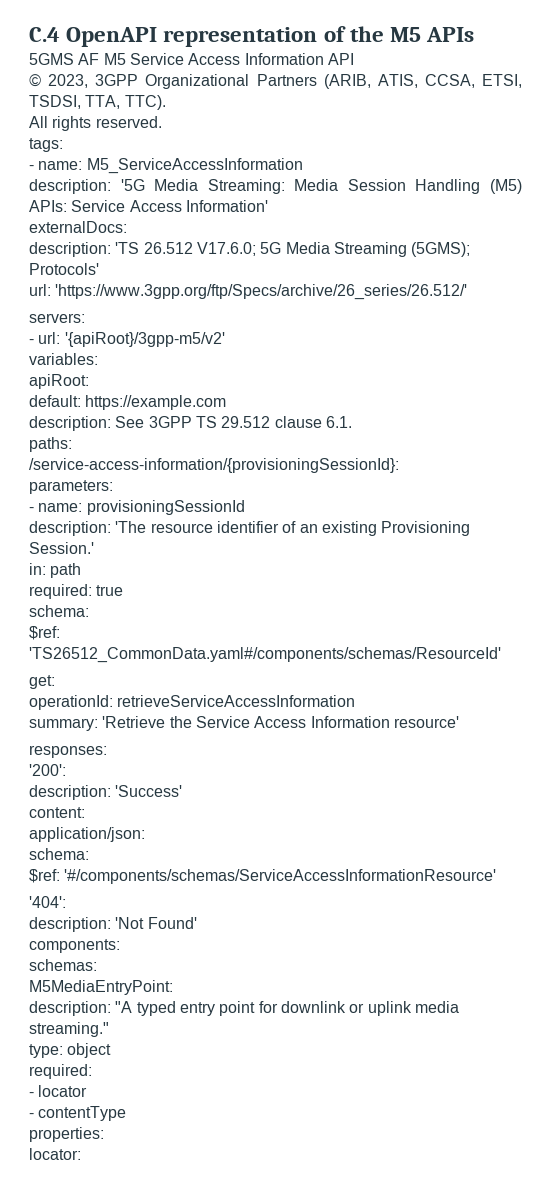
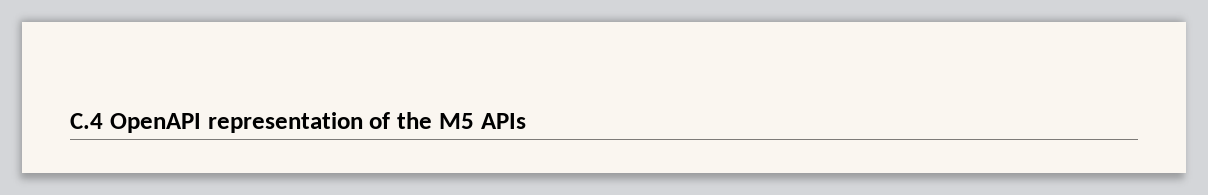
[29,53,354,65] [29,74,522,89] [29,95,166,110] [29,116,162,131] [29,138,63,152] [29,158,303,174] [29,179,522,194] [29,200,268,212] [29,221,127,233] [29,242,471,257] [29,263,99,275] [29,284,468,300] [29,313,85,323] [29,332,225,347] [29,353,98,365] [29,374,89,389] [29,395,227,410] [29,416,352,431] [29,437,72,452] [29,458,399,473] [29,480,113,494] [29,500,245,515] [29,521,471,536] [29,542,94,554] [29,563,82,578] [29,584,124,599] [29,605,89,617] [29,626,60,640] [29,647,501,663] [29,675,55,689] [29,695,356,710] [29,716,459,731] [29,745,107,758] [29,764,66,776] [29,785,183,800] [29,807,85,818] [29,827,145,842] [29,848,89,860] [29,869,497,884] [29,896,66,908] [29,917,197,932] [29,939,120,953] [29,959,97,971] [29,980,173,995] [29,1001,459,1016] [29,1022,109,1037] [29,1043,112,1058] [29,1064,92,1079] [29,1085,88,1097] [29,1106,127,1121] [29,1127,104,1142] [29,1148,81,1160] // 5GMS AF M5 Service Access Information API // © 2023, 3GPP Organizational Partners (ARIB, ATIS, CCSA, ETSI, TSDSI, TTA, TTC). // All rights reserved. // tags: // - name: M5_ServiceAccessInformation // description: '5G Media Streaming: Media Session Handling (M5) APIs: Service Access Information' // externalDocs: // description: 'TS 26.512 V17.6.0; 5G Media Streaming (5GMS); Protocols' // url: 'https://www.3gpp.org/ftp/Specs/archive/26_series/26.512/' // servers: // - url: '{apiRoot}/3gpp-m5/v2' // variables: // apiRoot: // default: https://example.com // description: See 3GPP TS 29.512 clause 6.1. // paths: // /service-access-information/{provisioningSessionId}: // parameters: // - name: provisioningSessionId // description: 'The resource identifier of an existing Provisioning Session.' // in: path // required: true // schema: // $ref: 'TS26512_CommonData.yaml#/components/schemas/ResourceId' // get: // operationId: retrieveServiceAccessInformation // summary: 'Retrieve the Service Access Information resource' // responses: // '200': // description: 'Success' // content: // application/json: // schema: // $ref: '#/components/schemas/ServiceAccessInformationResource' // '404': // description: 'Not Found' // components: // schemas: // M5MediaEntryPoint: // description: "A typed entry point for downlink or uplink media streaming." // type: object // required: // - locator // - contentType // properties: // locator: -> (526, 121) none

